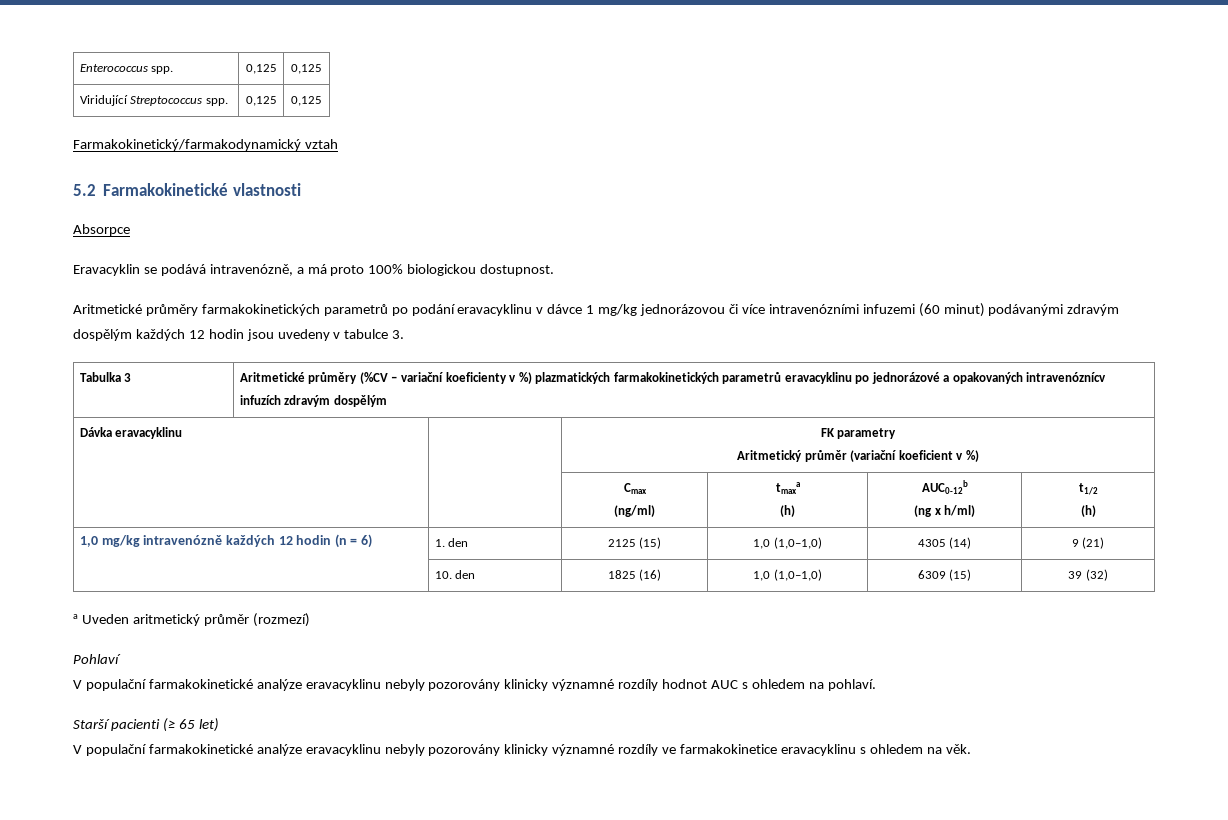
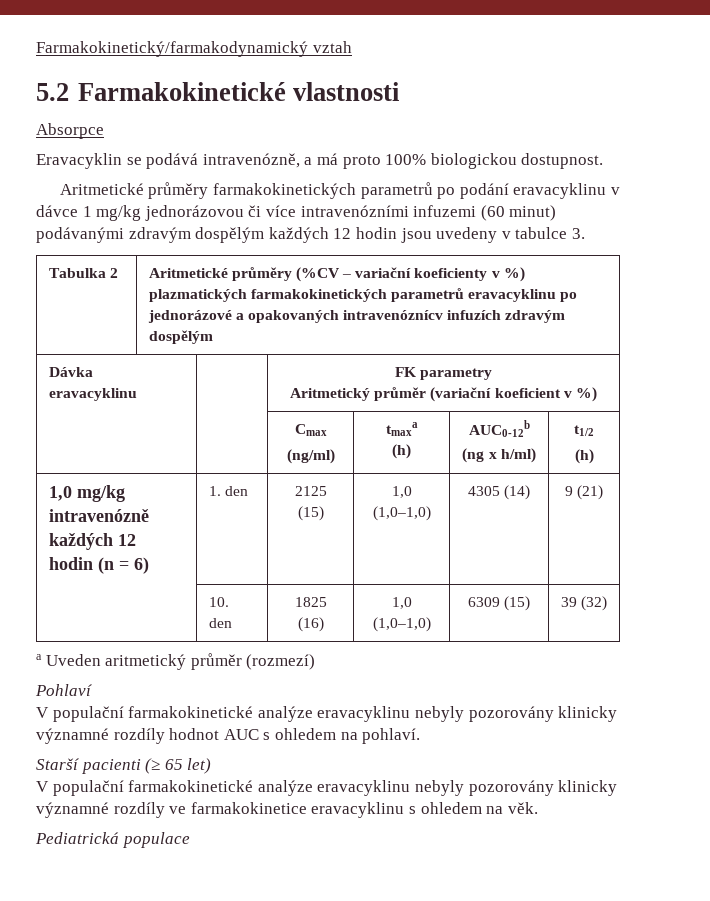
[79,64,174,74] [245,64,277,74] [291,64,322,74] [79,95,228,106] [245,96,277,106] [291,96,322,106] Enterococcus spp. | 0,125 | 0,125 // Viridující Streptococcus spp. | 0,125 | 0,125 // -> (36, 49) none
[124,373,132,382] 3 -> [109,268,118,278] 2
(971, 749) none -> [35,832,190,848] // Pediatrická populace

